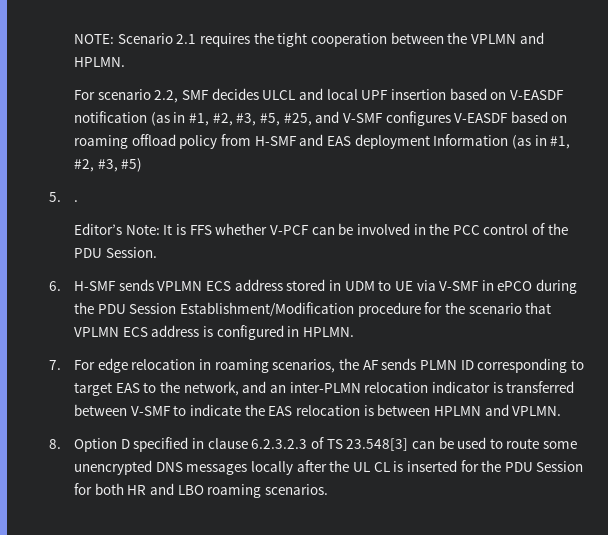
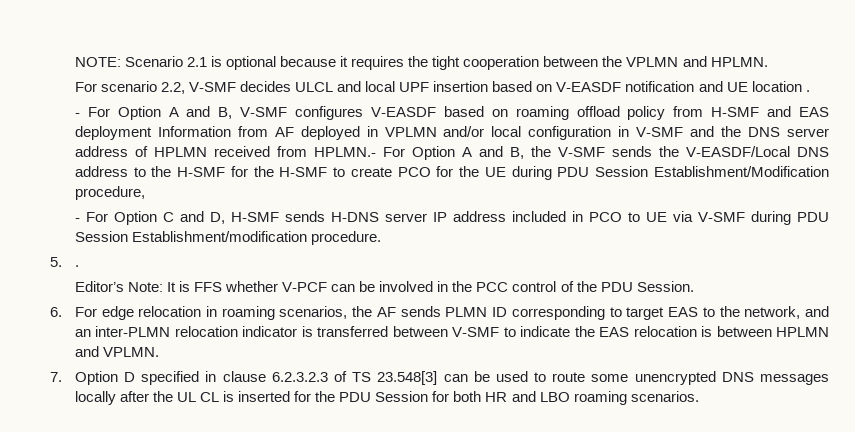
(197, 39) none -> [210,56,349,70] is optional because it
[181,90,209,100] SMF -> [188,82,236,92] V-SMF
[150,111,340,126] (as in #1, #2, #3, #5, #25, and -> [698,81,810,92] [74,106,233,120] and UE location . // - For Option A and B,
[511,135,571,149] [74,158,143,172] (as in #1, #2, #3, #5) -> [237,126,829,140] [74,146,830,160] [74,166,830,180] [74,186,145,200] [74,211,830,225] [74,231,381,245] from AF deployed in VPLMN and/or local configuration in V-SMF and the DNS server address of HPLMN received from HPLMN.- For Option A and B, the V-SMF sends the V-EASDF/Local DNS address to the H-SMF for the H-SMF to create PCO for the UE during PDU Session Establishment/Modification procedure, // - For Option C and D, H-SMF sends H-DNS server IP address included in PCO to UE via V-SMF during PDU Session Establishment/modification procedure.
[74,279,578,294] [74,302,552,317] [74,325,354,340] [48,360,61,370] H-SMF sends VPLMN ECS address stored in UDM to UE via V-SMF in ePCO during the PDU Session Establishment/Modification procedure for the scenario that VPLMN ECS address is configured in HPLMN. // 7. -> (63, 312) none
[48,439,61,449] 8. -> [50,372,63,382] 7.

